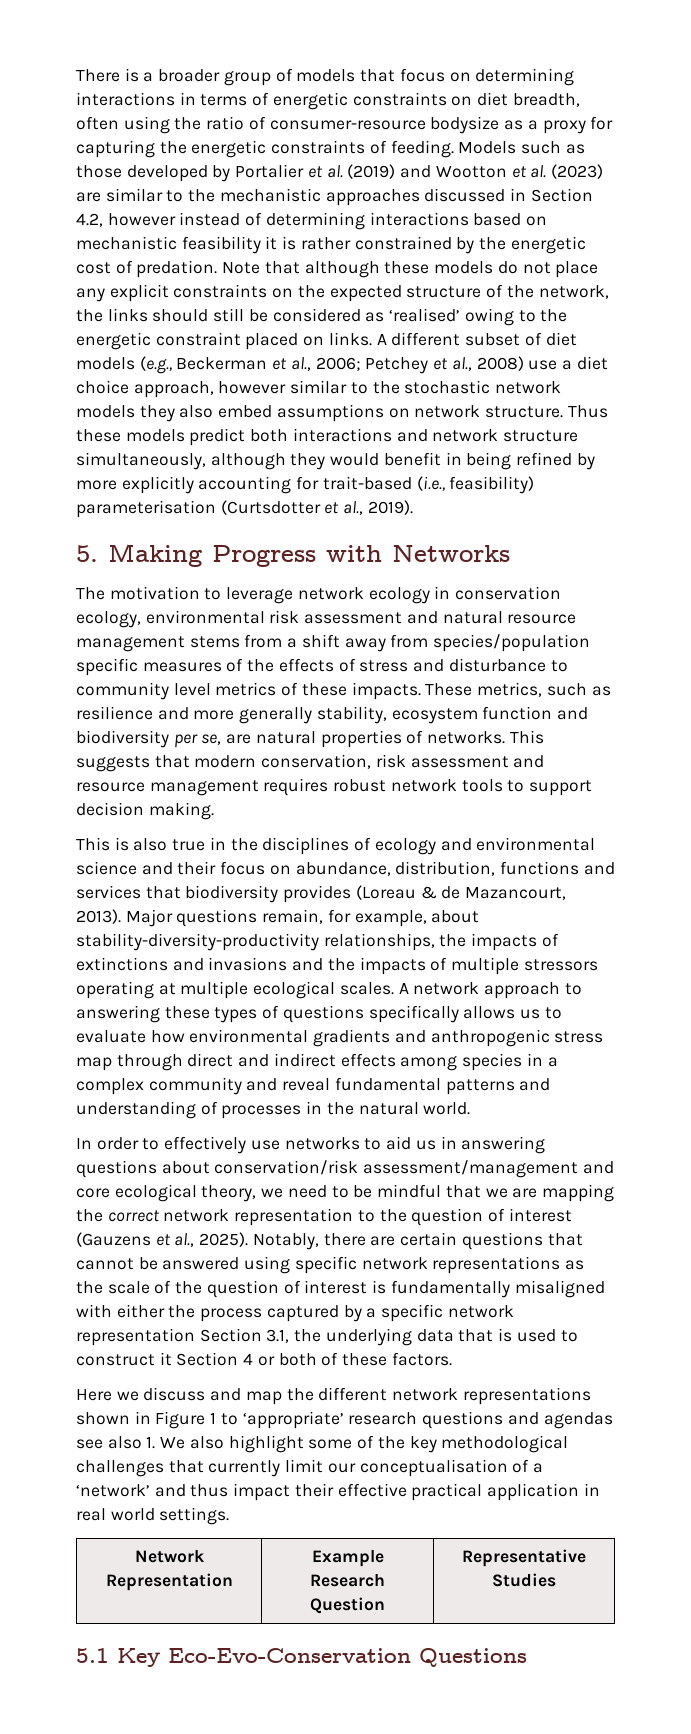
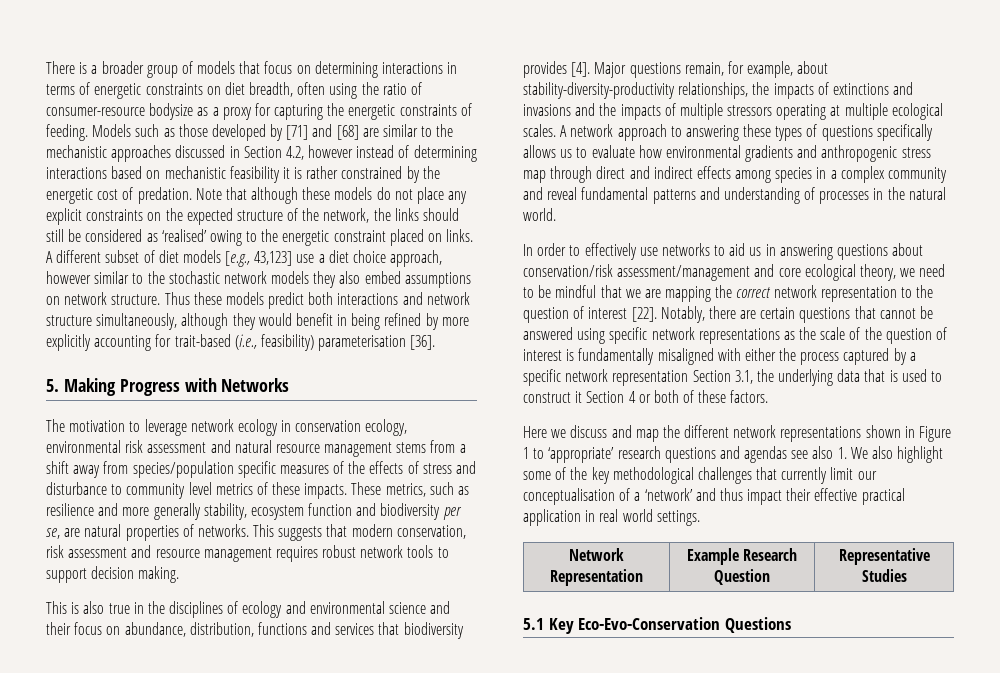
[235,164,603,179] Portalier et al. (2019) and Wootton et al. (2023) -> [286,124,359,140] [71] and [68]
[139,356,524,374] (e.g., Beckerman et al., 2006; Petchey et al., 2008) -> [225,251,293,267] [e.g., 43,123]
[220,500,413,515] (Curtsdotter et al., 2019). -> [410,335,436,350] [36].
[355,885,567,900] [76,909,121,924] (Loreau & de Mazancourt, 2013). -> [571,62,591,77] [4].
[76,1232,249,1247] (Gauzens et al., 2025). -> [631,307,657,322] [22].

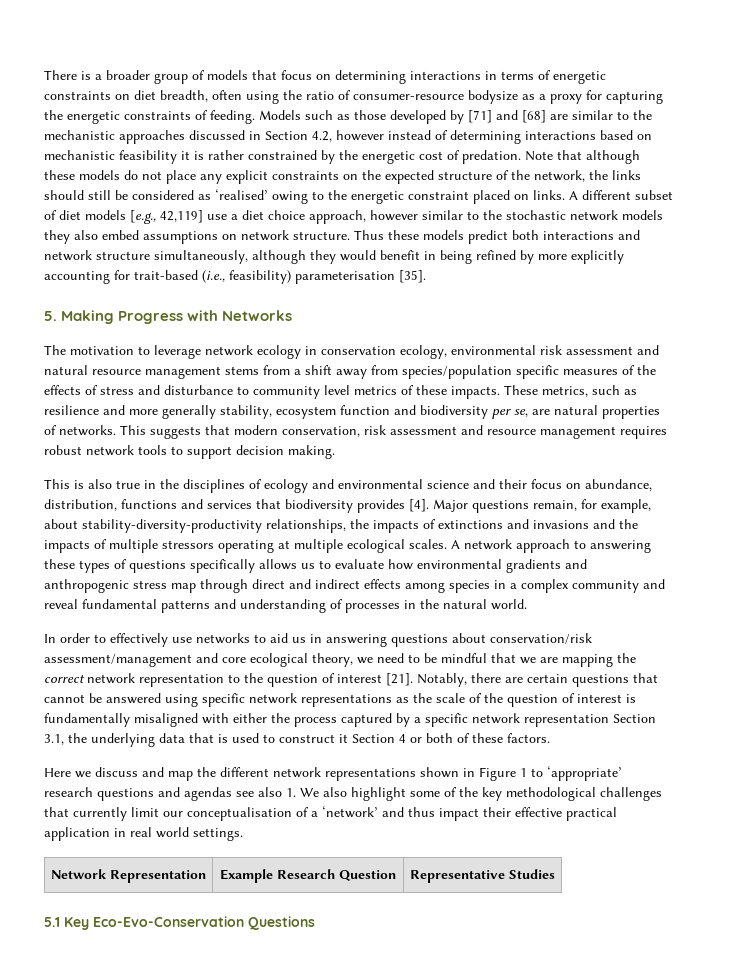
[254,251,293,266] 43,123] -> [160,210,203,223] 42,119]
[410,335,436,350] [36]. -> [399,270,426,283] [35].
[631,307,657,322] [22]. -> [386,673,413,686] [21].

